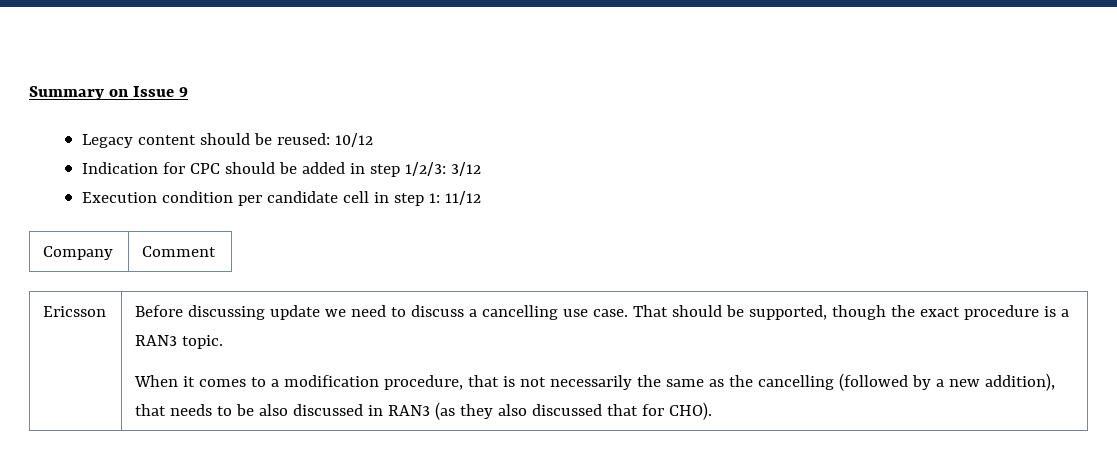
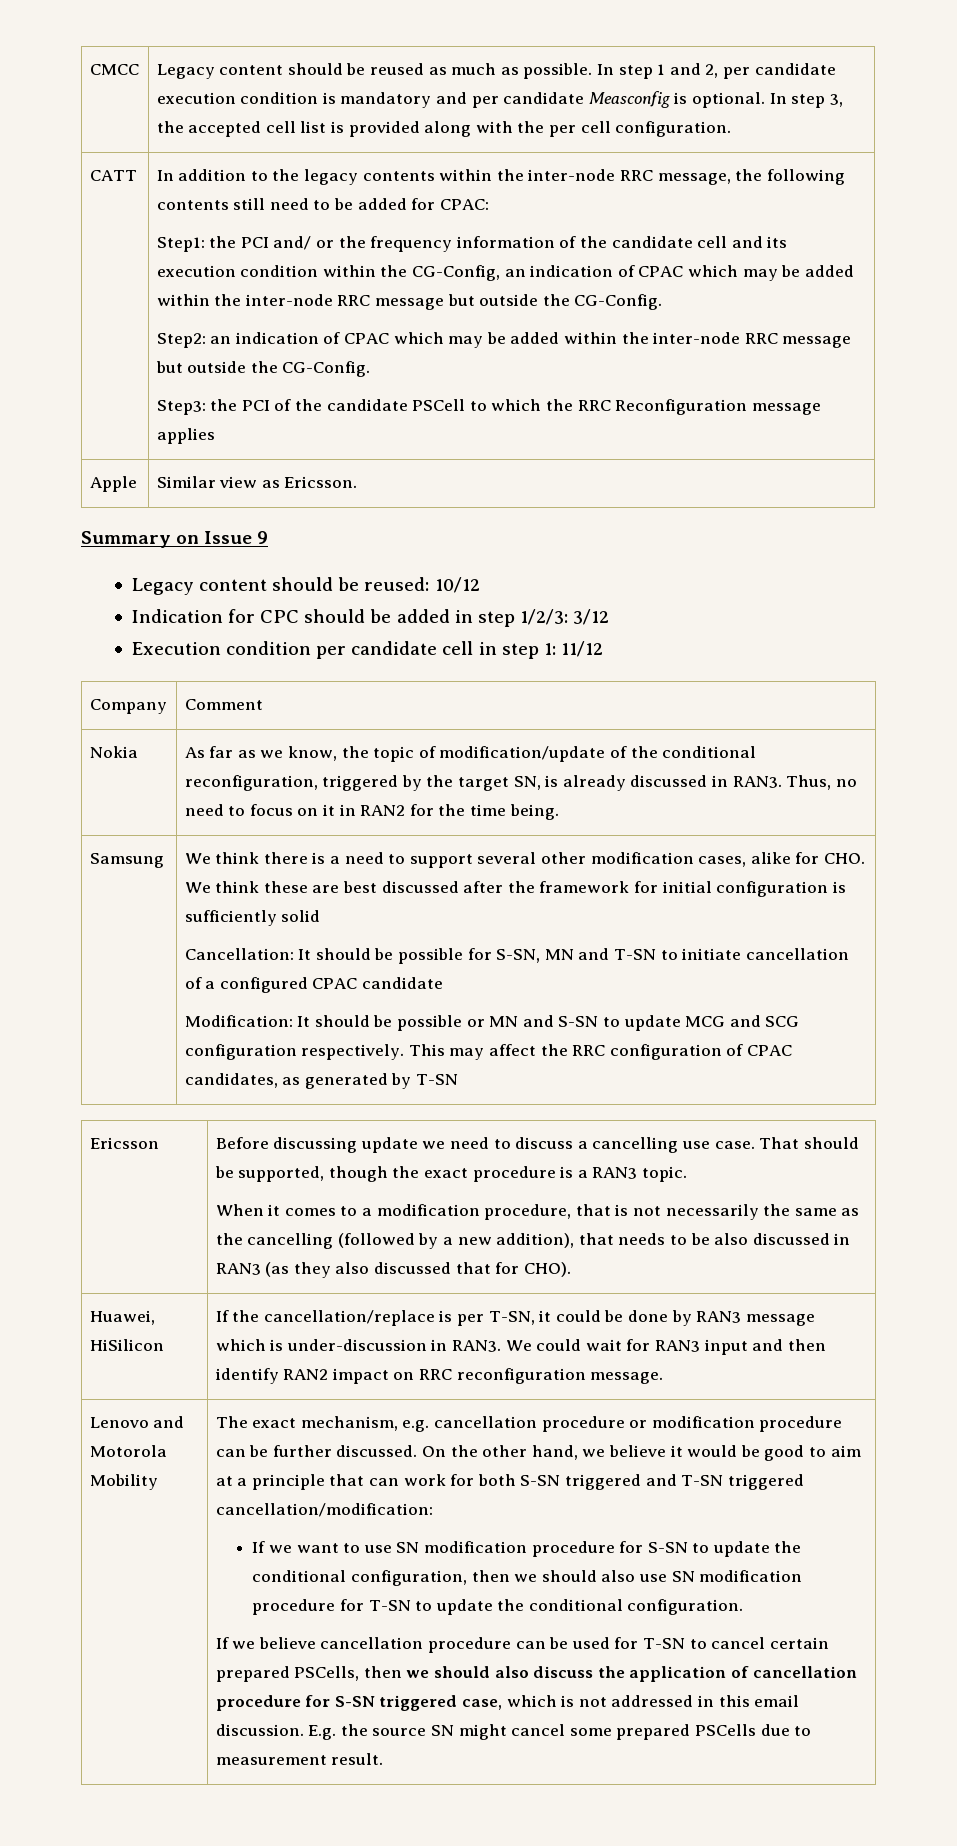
(29, 93) none -> [89,64,139,75] [156,63,836,79] [156,91,843,108] [156,121,732,137] [89,170,137,181] [156,169,845,185] [156,198,489,210] [156,236,788,252] [156,265,854,281] [156,294,663,310] [156,332,852,348] [155,361,371,377] [156,399,821,415] [156,428,215,444] [89,476,137,492] [156,476,358,488] CMCC | Legacy content should be reused as much as possible. In step 1 and 2, per candidate execution condition is mandatory and per candidate Measconfig is optional. In step 3, the accepted cell list is provided along with the per cell configuration. // CATT | In addition to the legacy contents within the inter-node RRC message, the following contents still need to be added for CPAC: // Step1: the PCI and/ or the frequency information of the candidate cell and its execution condition within the CG-Config, an indication of CPAC which may be added within the inter-node RRC message but outside the CG-Config. // Step2: an indication of CPAC which may be added within the inter-node RRC message but outside the CG-Config. // Step3: the PCI of the candidate PSCell to which the RRC Reconfiguration message applies // Apple | Similar view as Ericsson. //
(217, 251) none -> [89,746,138,758] [184,746,757,762] [184,775,857,791] [184,804,559,820] [89,853,164,868] [184,852,865,868] [184,881,846,897] [184,910,321,926] [184,948,849,964] [184,977,444,993] [184,1015,800,1031] [184,1044,792,1060] [184,1073,459,1089] // Nokia | As far as we know, the topic of modification/update of the conditional reconfiguration, triggered by the target SN, is already discussed in RAN3. Thus, no need to focus on it in RAN2 for the time being. // Samsung | We think there is a need to support several other modification cases, alike for CHO. We think these are best discussed after the framework for initial configuration is sufficiently solid // Cancellation: It should be possible for S-SN, MN and T-SN to initiate cancellation of a configured CPAC candidate // Modification: It should be possible or MN and S-SN to update MCG and SCG configuration respectively. This may affect the RRC configuration of CPAC candidates, as generated by T-SN
(713, 411) none -> [89,1310,155,1325] [89,1339,164,1351] [215,1310,815,1326] [215,1339,826,1355] [214,1368,664,1384] [89,1416,185,1428] [89,1445,167,1457] [89,1474,158,1490] [215,1416,843,1432] [215,1445,861,1461] [215,1474,804,1490] [215,1503,433,1517] [252,1541,802,1557] [252,1570,803,1586] [252,1599,744,1615] [215,1637,829,1653] [215,1666,857,1682] [215,1695,800,1711] [215,1724,812,1740] [215,1753,384,1765] // Huawei, HiSilicon | If the cancellation/replace is per T-SN, it could be done by RAN3 message which is under-discussion in RAN3. We could wait for RAN3 input and then identify RAN2 impact on RRC reconfiguration message. // Lenovo and Motorola Mobility | The exact mechanism, e.g. cancellation procedure or modification procedure can be further discussed. On the other hand, we believe it would be good to aim at a principle that can work for both S-SN triggered and T-SN triggered cancellation/modification: // If we want to use SN modification procedure for S-SN to update the conditional configuration, then we should also use SN modification procedure for T-SN to update the conditional configuration. // If we believe cancellation procedure can be used for T-SN to cancel certain prepared PSCells, then we should also discuss the application of cancellation procedure for S-SN triggered case, which is not addressed in this email discussion. E.g. the source SN might cancel some prepared PSCells due to measurement result.

